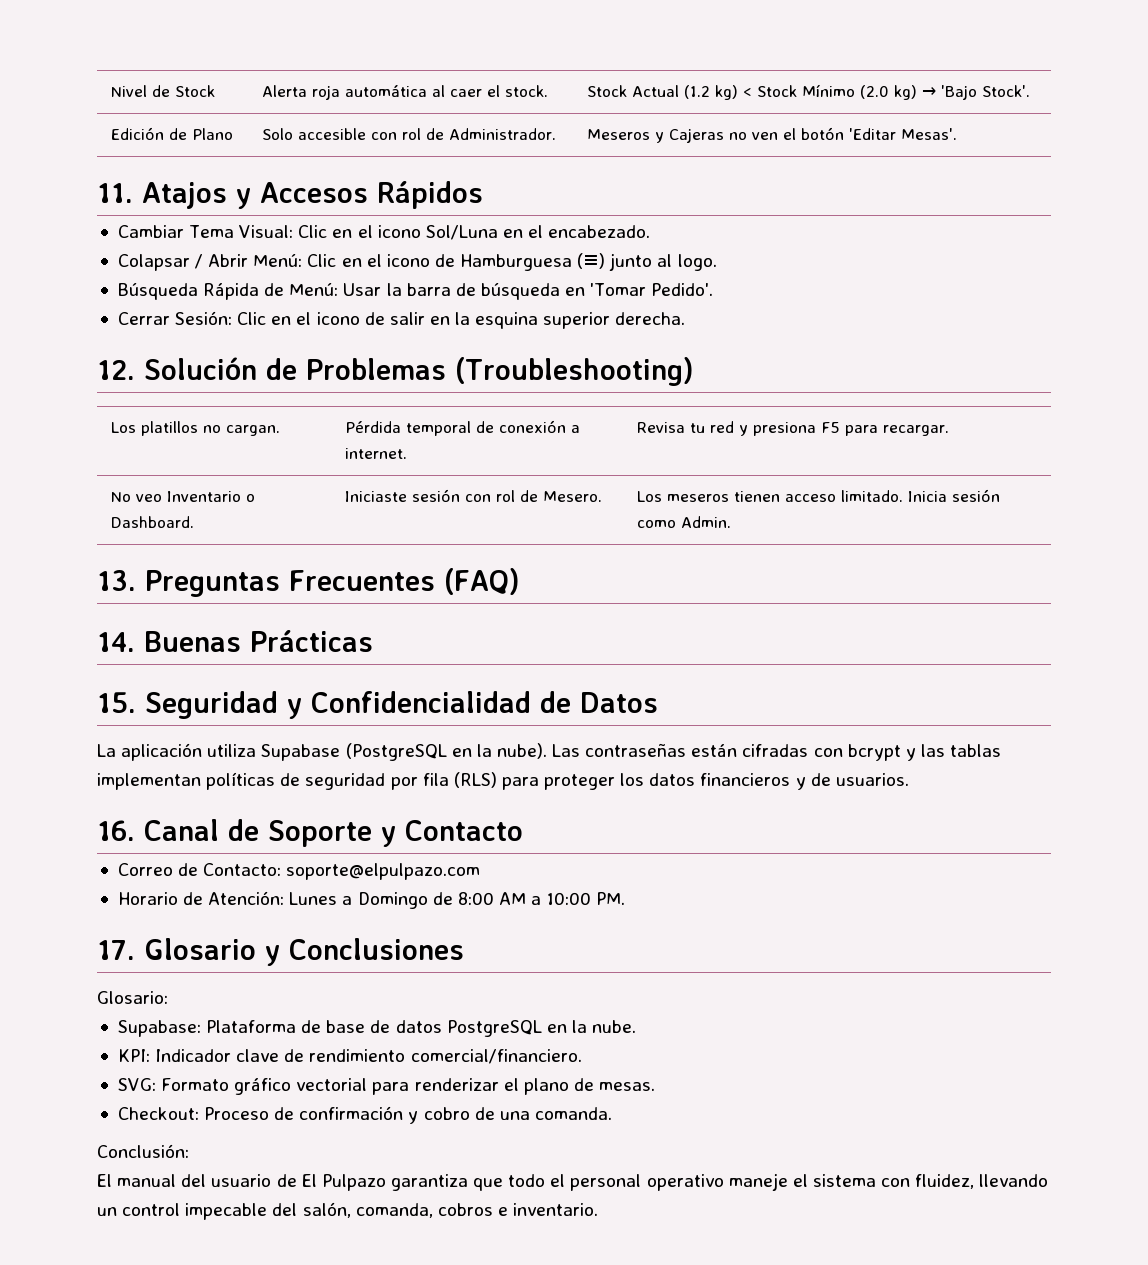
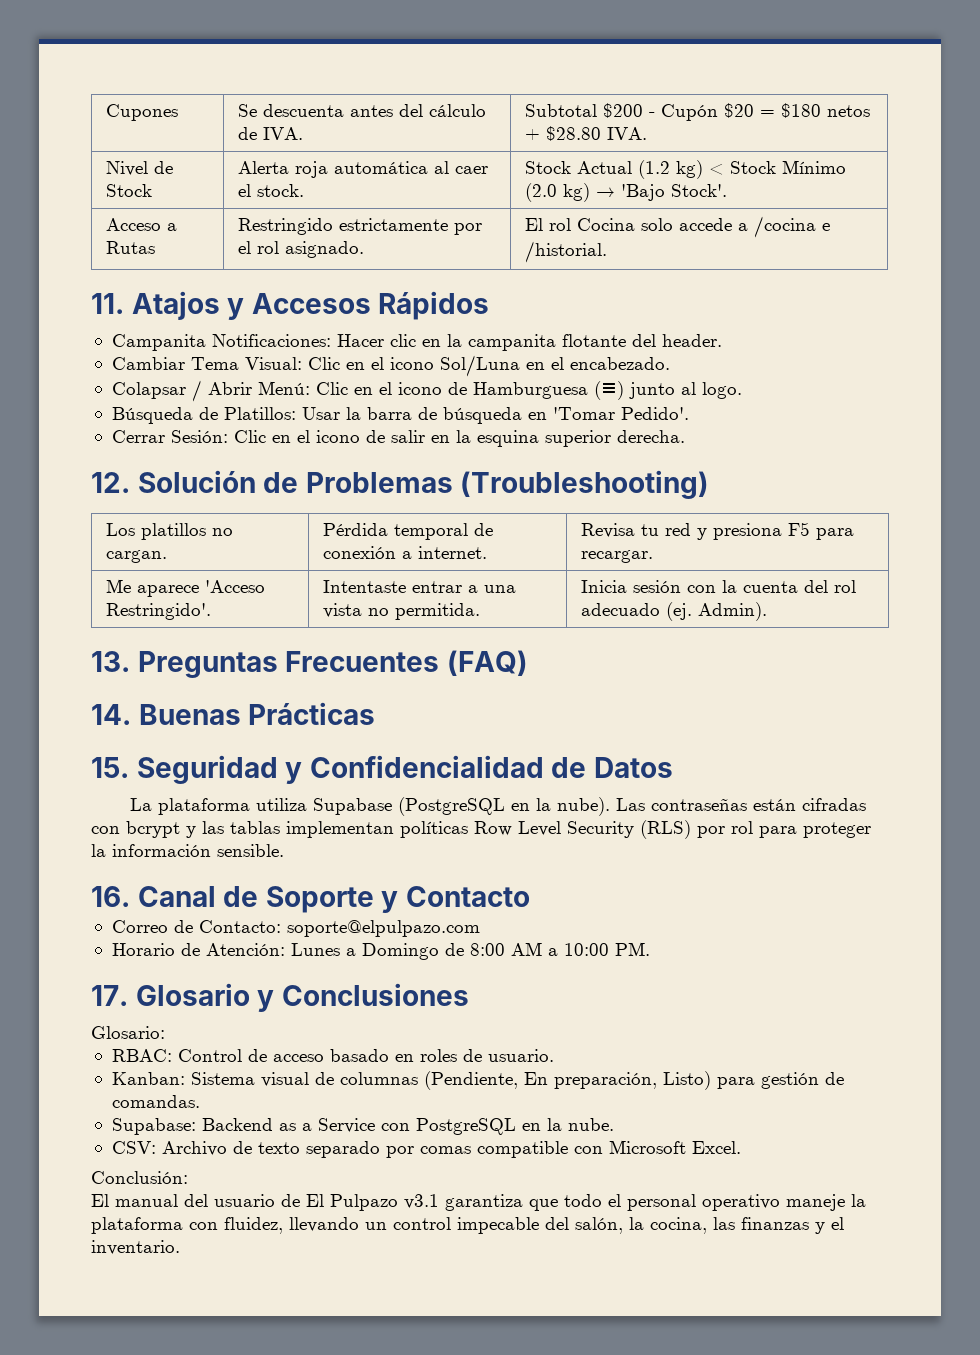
(110, 91) none -> [105,104,178,121] [237,104,486,117] [237,127,303,140] [524,103,870,121] [524,126,647,141] Cupones | Se descuenta antes del cálculo de IVA. | Subtotal $200 - Cupón $20 = $180 netos + $28.80 IVA. //
[110,127,233,140] [261,128,556,140] [586,127,957,143] Edición de Plano | Solo accesible con rol de Administrador. | Meseros y Cajeras no ven el botón 'Editar Mesas'. -> [105,218,177,231] [105,241,155,254] [237,218,482,235] [237,241,364,258] [524,216,830,238] [524,241,607,263] Acceso a Rutas | Restringido estrictamente por el rol asignado. | El rol Cocina solo accede a /cocina e /historial.
(483, 195) none -> [111,334,722,351] // Campanita Notificaciones: Hacer clic en la campanita flotante del header.
[203,283,339,300] Rápida de Menú: -> [198,407,296,420] de Platillos:
[110,491,255,502] [110,516,194,528] [344,489,602,502] [636,489,1000,502] [636,516,731,528] No veo Inventario o Dashboard. | Iniciaste sesión con rol de Mesero. | Los meseros tienen acceso limitado. Inicia sesión como Admin. -> [105,579,265,597] [105,603,211,620] [322,580,516,593] [322,603,480,620] [580,580,856,593] [580,602,767,621] Me aparece 'Acceso Restringido'. | Intentaste entrar a una vista no permitida. | Inicia sesión con la cuenta del rol adecuado (ej. Admin).
[121,743,203,761] aplicación -> [157,798,250,815] plataforma
[280,772,909,790] de seguridad por fila (RLS) para proteger los datos financieros y de usuarios. -> [474,820,871,839] [91,844,284,857] Row Level Security (RLS) por rol para proteger la información sensible.
[117,1020,637,1037] [117,1049,582,1064] [117,1078,656,1095] [117,1106,612,1124] Supabase: Plataforma de base de datos PostgreSQL en la nube. // KPI: Indicador clave de rendimiento comercial/financiero. // SVG: Formato gráfico vectorial para renderizar el plano de mesas. // Checkout: Proceso de confirmación y cobro de una comanda. -> [111,1049,554,1062] [111,1071,844,1090] [111,1095,200,1108] [111,1118,614,1135] [111,1140,741,1158] RBAC: Control de acceso basado en roles de usuario. // Kanban: Sistema visual de columnas (Pendiente, En preparación, Listo) para gestión de comandas. // Supabase: Backend as a Service con PostgreSQL en la nube. // CSV: Archivo de texto separado por comas compatible con Microsoft Excel.
(386, 1182) none -> [404,1194,439,1209] v3.1
[792,1174,876,1187] el sistema -> [851,1194,866,1207] [91,1217,183,1234] la plataforma
[355,1203,508,1218] comanda, cobros e -> [629,1217,844,1234] la cocina, las finanzas y el

